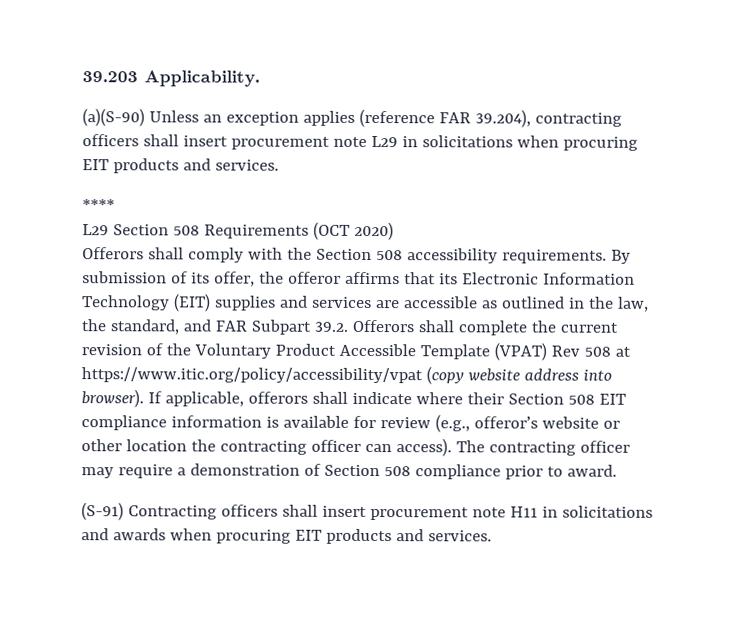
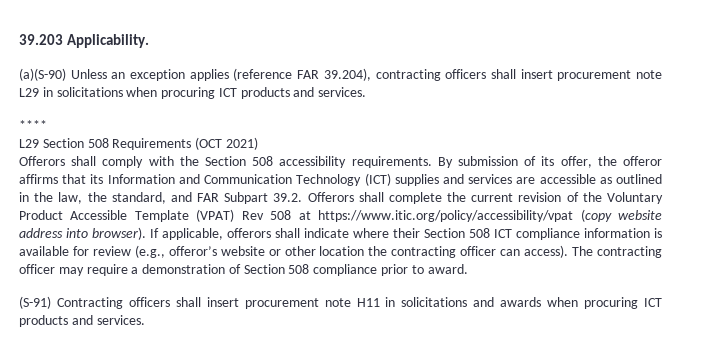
[82,159,109,171] EIT -> [218,88,237,97] ICT
[353,221,394,241] 2020) -> [225,137,258,150] 2021)
[461,272,635,285] [82,293,211,312] Electronic Information Technology (EIT) -> [107,173,391,186] Information and Communication Technology (ICT)
[598,393,626,405] EIT -> [494,229,512,238] ICT
[294,529,322,541] EIT -> [644,298,663,307] ICT

